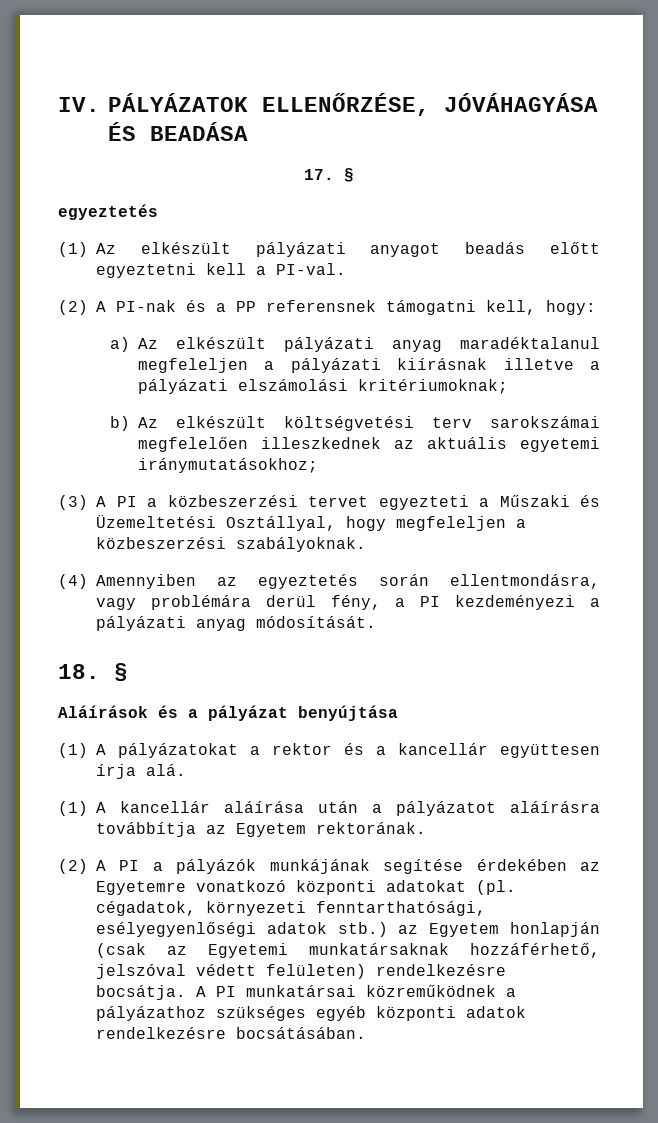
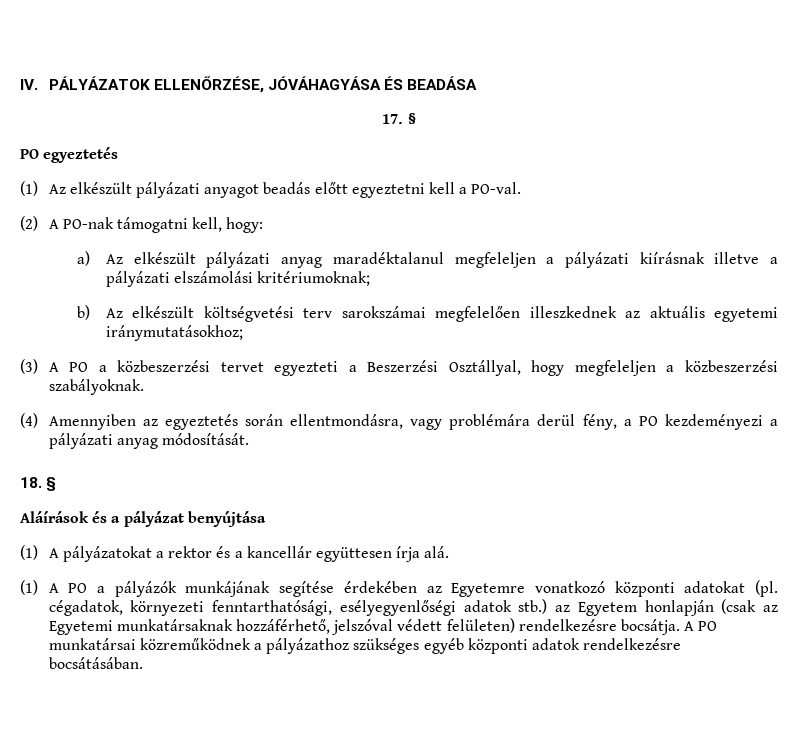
(354, 175) none -> [20,149,39,159] PO
[276,263,346,275] [58,300,376,315] PI-val. // (2) A PI-nak és a PP referensnek -> [471,182,522,194] [20,216,114,231] PO-val. // (2) A PO-nak
[116,496,137,507] PI -> [69,362,89,372] PO
[499,494,600,507] [96,515,216,528] Műszaki és Üzemeltetési -> [367,360,439,372] Beszerzési
[420,596,441,607] PI -> [638,416,658,426] PO
[120,801,600,816] [96,822,426,837] [58,859,140,874] kancellár aláírása után a pályázatot aláírásra továbbítja az Egyetem rektorának. // (2) A PI -> [68,583,88,593] PO
[216,986,236,997] PI -> [698,621,718,631] PO

